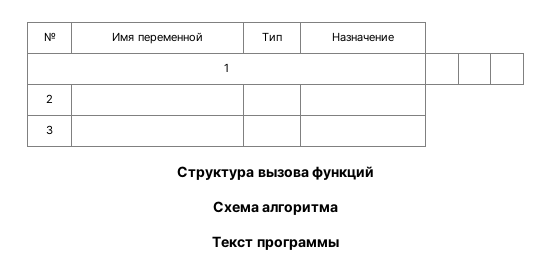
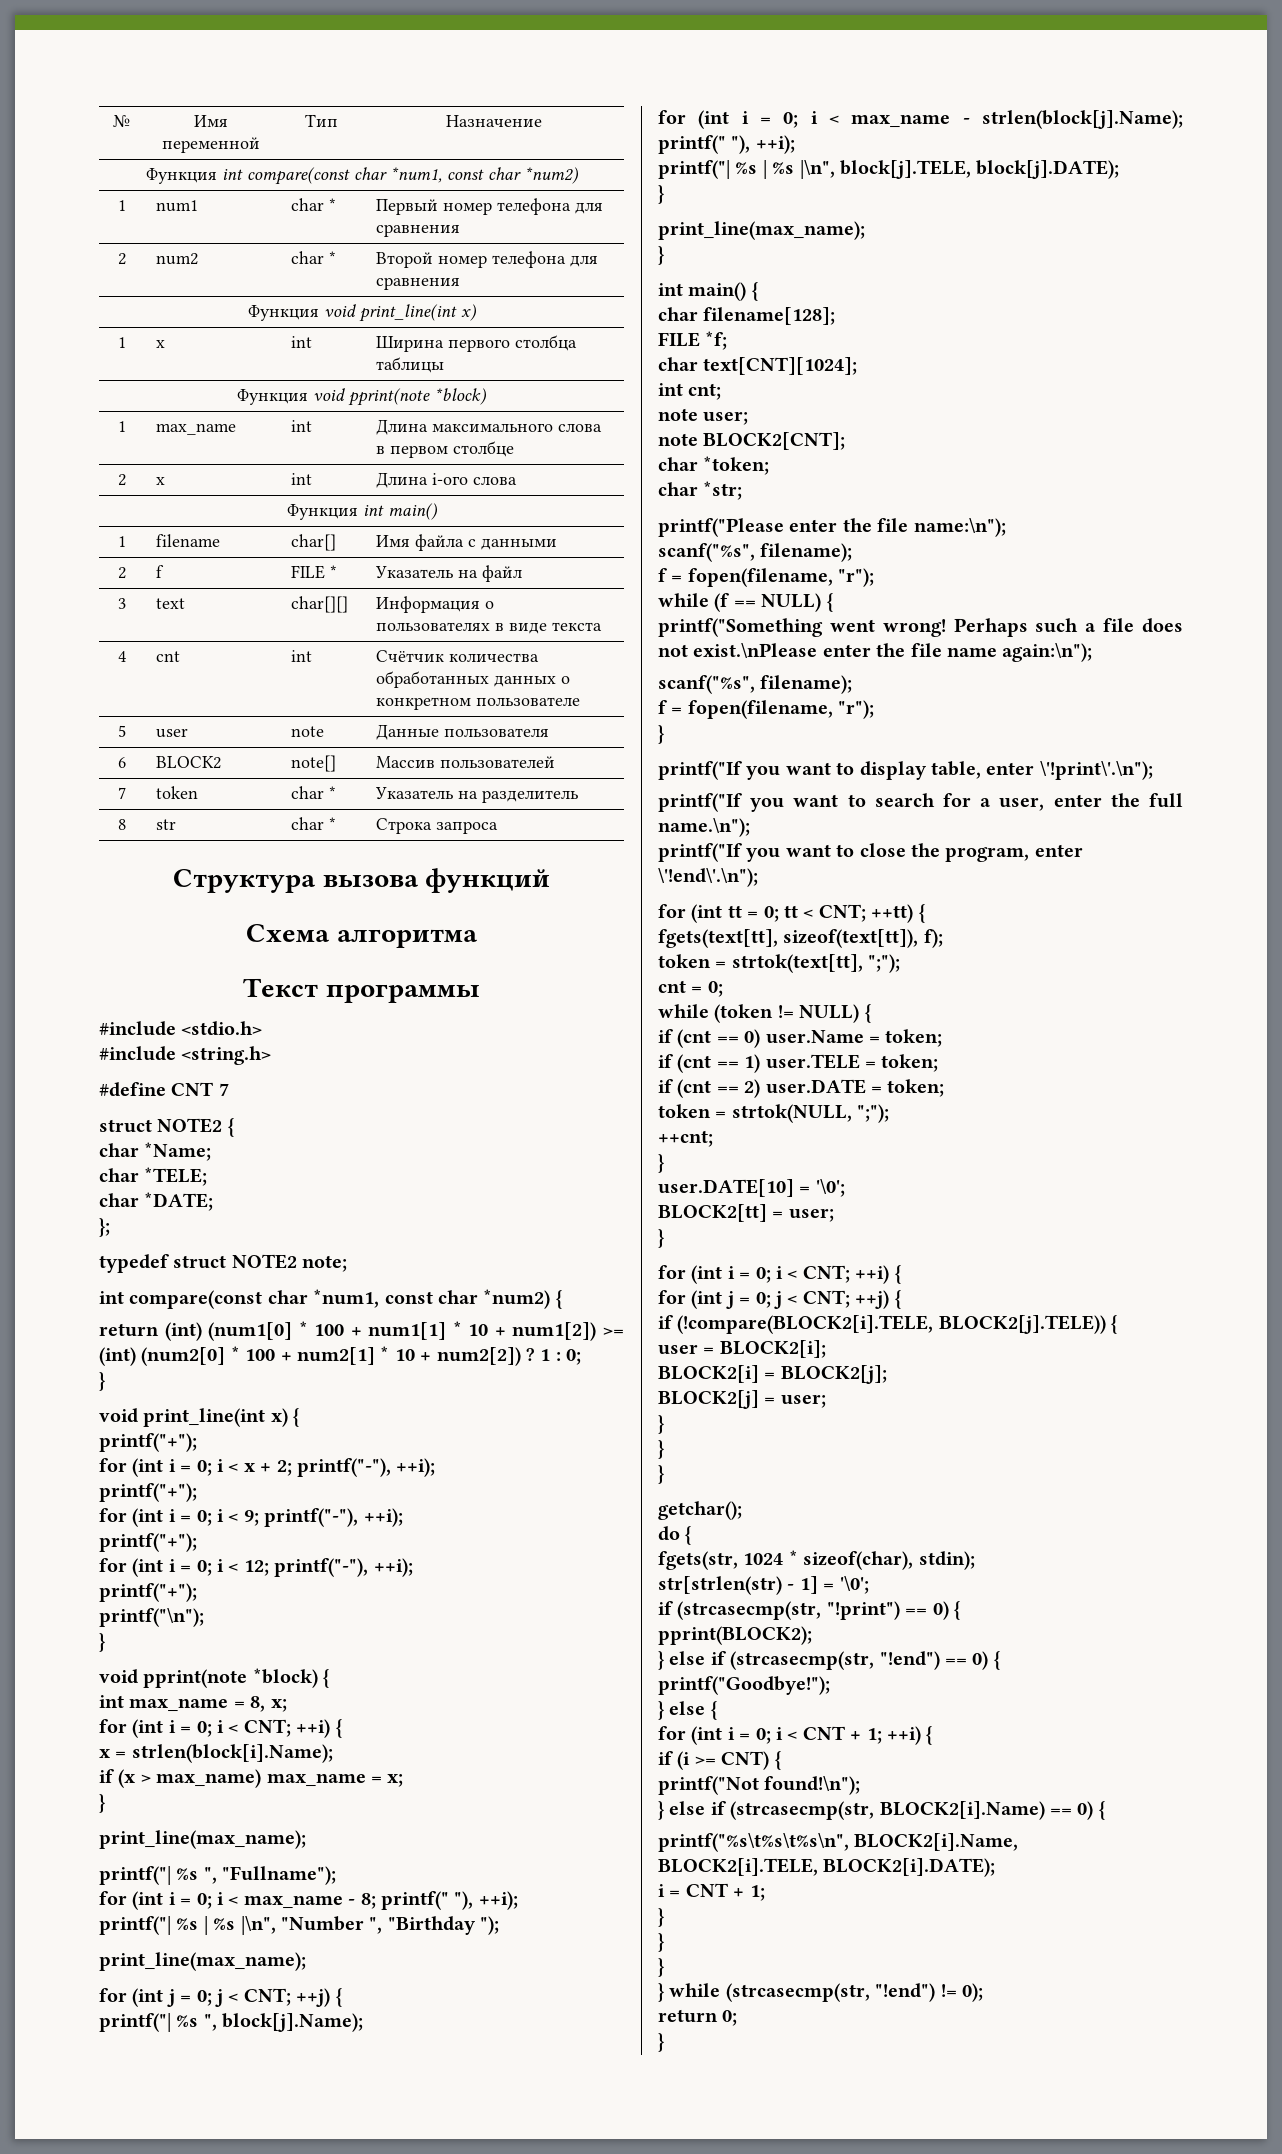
[224,63,229,72] [46,94,53,103] [46,125,53,135] 1 | | | // 2 | | | // 3 | | | -> [145,167,578,185] [117,200,126,211] [156,200,199,212] [291,198,337,211] [376,198,604,215] [376,224,461,237] [117,253,126,265] [156,253,199,265] [291,251,337,264] [376,251,599,268] [376,277,461,290] [247,304,476,322] [117,337,126,348] [156,340,166,348] [291,336,313,348] [376,335,578,352] [376,357,445,373] [237,388,486,406] [117,421,126,432] [156,423,237,435] [291,420,313,432] [376,419,603,435] [376,441,515,458] [117,474,126,486] [156,477,166,485] [291,473,313,485] [376,472,518,488] [286,503,437,520] [117,536,126,547] [156,534,221,547] [291,534,337,551] [376,534,558,551] [117,567,126,579] [156,565,165,578] [291,565,338,579] [375,565,523,582] [117,598,126,609] [156,598,186,609] [291,596,349,613] [376,596,495,613] [376,622,603,634] [117,651,126,662] [156,651,181,662] [291,650,313,662] [376,650,540,662] [376,671,571,688] [376,697,581,710] [117,725,126,737] [156,728,189,738] [291,726,325,737] [376,724,550,740] [117,757,126,768] [156,756,222,769] [291,755,337,772] [376,756,556,768] [117,787,126,799] [156,786,199,799] [291,786,337,799] [375,787,579,803] [117,819,126,830] [156,819,177,830] [291,817,337,830] [376,818,499,834] Функция int compare(const char *num1, const char *num2) // 1 | num1 | char * | Первый номер телефона для сравнения // 2 | num2 | char * | Второй номер телефона для сравнения // Функция void print_line(int x) // 1 | x | int | Ширина первого столбца таблицы // Функция void pprint(note *block) // 1 | max_name | int | Длина максимального слова в первом столбце // 2 | x | int | Длина i-ого слова // Функция int main() // 1 | filename | char[] | Имя файла с данными // 2 | f | FILE * | Указатель на файл // 3 | text | char[][] | Информация о пользователях в виде текста // 4 | cnt | int | Счётчик количества обработанных данных о конкретном пользователе // 5 | user | note | Данные пользователя // 6 | BLOCK2 | note[] | Массив пользователей // 7 | token | char * | Указатель на разделитель // 8 | str | char * | Строка запроса
(339, 244) none -> [99,1021,263,1036] [99,1046,272,1065] [99,1082,229,1097] [99,1118,234,1137] [99,1142,212,1161] [99,1167,208,1186] [99,1192,214,1211] [99,1218,110,1237] [99,1254,348,1273] [99,1289,562,1309] [99,1321,625,1341] [99,1346,582,1366] [99,1372,106,1391] [99,1408,300,1427] [99,1433,197,1452] [99,1458,436,1477] [99,1483,197,1502] [99,1508,403,1527] [99,1533,197,1552] [99,1558,413,1577] [99,1583,197,1602] [99,1608,204,1627] [99,1633,106,1652] [99,1668,330,1688] [99,1695,287,1712] [99,1719,342,1738] [99,1744,333,1763] [99,1769,404,1788] [99,1794,106,1813] [99,1830,306,1849] [99,1866,337,1885] [99,1891,518,1910] [99,1916,500,1935] [99,1952,306,1971] [99,1988,342,2007] [99,2013,364,2032] [658,110,1183,129] [658,135,795,154] [658,160,1120,179] [658,185,665,204] [658,221,865,240] [658,246,665,265] [658,282,758,301] [658,307,836,325] [658,331,728,350] [658,357,858,375] [658,383,722,400] [658,408,749,425] [658,432,846,450] [658,456,770,475] [658,481,743,500] [658,518,1006,537] [658,543,853,562] [658,568,875,587] [658,593,833,612] [658,618,1183,637] [658,643,1093,662] [658,675,853,694] [658,700,875,719] [658,725,665,744] [658,761,1153,780] [658,793,1183,812] [658,818,750,837] [658,843,1083,862] [658,868,758,887] [658,904,925,923] [658,929,943,948] [658,954,901,973] [658,980,723,997] [658,1004,871,1023] [658,1029,943,1048] [658,1054,939,1073] [658,1079,945,1098] [658,1104,890,1123] [658,1130,713,1147] [658,1154,665,1173] [658,1179,845,1197] [658,1204,834,1222] [658,1229,665,1248] [658,1265,901,1284] [658,1290,901,1309] [658,1315,1118,1334] [658,1340,826,1358] [658,1365,887,1384] [658,1390,826,1409] [658,1415,665,1434] [658,1440,665,1459] [658,1465,665,1484] [658,1501,742,1520] [658,1526,692,1545] [658,1550,975,1570] [658,1576,869,1595] [658,1601,960,1620] [658,1626,812,1645] [658,1651,1000,1670] [658,1676,830,1695] [658,1701,717,1720] [658,1726,933,1745] [658,1751,781,1770] [658,1776,861,1795] [658,1801,1105,1820] [658,1833,1019,1852] [658,1858,996,1877] [658,1883,765,1901] [658,1908,665,1927] [658,1933,665,1952] [658,1958,665,1977] [658,1983,983,2002] [658,2009,738,2026] [658,2033,665,2052] // #include <stdio.h> // #include <string.h> // #define CNT 7 // struct NOTE2 { // char *Name; // char *TELE; // char *DATE; // }; // typedef struct NOTE2 note; // int compare(const char *num1, const char *num2) { // return (int) (num1[0] * 100 + num1[1] * 10 + num1[2]) >= (int) (num2[0] * 100 + num2[1] * 10 + num2[2]) ? 1 : 0; // } // void print_line(int x) { // printf("+"); // for (int i = 0; i < x + 2; printf("-"), ++i); // printf("+"); // for (int i = 0; i < 9; printf("-"), ++i); // printf("+"); // for (int i = 0; i < 12; printf("-"), ++i); // printf("+"); // printf("\n"); // } // void pprint(note *block) { // int max_name = 8, x; // for (int i = 0; i < CNT; ++i) { // x = strlen(block[i].Name); // if (x > max_name) max_name = x; // } // print_line(max_name); // printf("| %s ", "Fullname"); // for (int i = 0; i < max_name - 8; printf(" "), ++i); // printf("| %s | %s |\n", "Number ", "Birthday "); // print_line(max_name); // for (int j = 0; j < CNT; ++j) { // printf("| %s ", block[j].Name); // for (int i = 0; i < max_name - strlen(block[j].Name); printf(" "), ++i); // printf("| %s | %s |\n", block[j].TELE, block[j].DATE); // } // print_line(max_name); // } // int main() { // char filename[128]; // FILE *f; // char text[CNT][1024]; // int cnt; // note user; // note BLOCK2[CNT]; // char *token; // char *str; // printf("Please enter the file name:\n"); // scanf("%s", filename); // f = fopen(filename, "r"); // while (f == NULL) { // printf("Something went wrong! Perhaps such a file does not exist.\nPlease enter the file name again:\n"); // scanf("%s", filename); // f = fopen(filename, "r"); // } // printf("If you want to display table, enter \'!print\'.\n"); // printf("If you want to search for a user, enter the full name.\n"); // printf("If you want to close the program, enter \'!end\'.\n"); // for (int tt = 0; tt < CNT; ++tt) { // fgets(text[tt], sizeof(text[tt]), f); // token = strtok(text[tt], ";"); // cnt = 0; // while (token != NULL) { // if (cnt == 0) user.Name = token; // if (cnt == 1) user.TELE = token; // if (cnt == 2) user.DATE = token; // token = strtok(NULL, ";"); // ++cnt; // } // user.DATE[10] = '\0'; // BLOCK2[tt] = user; // } // for (int i = 0; i < CNT; ++i) { // for (int j = 0; j < CNT; ++j) { // if (!compare(BLOCK2[i].TELE, BLOCK2[j].TELE)) { // user = BLOCK2[i]; // BLOCK2[i] = BLOCK2[j]; // BLOCK2[j] = user; // } // } // } // getchar(); // do { // fgets(str, 1024 * sizeof(char), stdin); // str[strlen(str) - 1] = '\0'; // if (strcasecmp(str, "!print") == 0) { // pprint(BLOCK2); // } else if (strcasecmp(str, "!end") == 0) { // printf("Goodbye!"); // } else { // for (int i = 0; i < CNT + 1; ++i) { // if (i >= CNT) { // printf("Not found!\n"); // } else if (strcasecmp(str, BLOCK2[i].Name) == 0) { // printf("%s\t%s\t%s\n", BLOCK2[i].Name, BLOCK2[i].TELE, BLOCK2[i].DATE); // i = CNT + 1; // } // } // } // } while (strcasecmp(str, "!end") != 0); // return 0; // }

